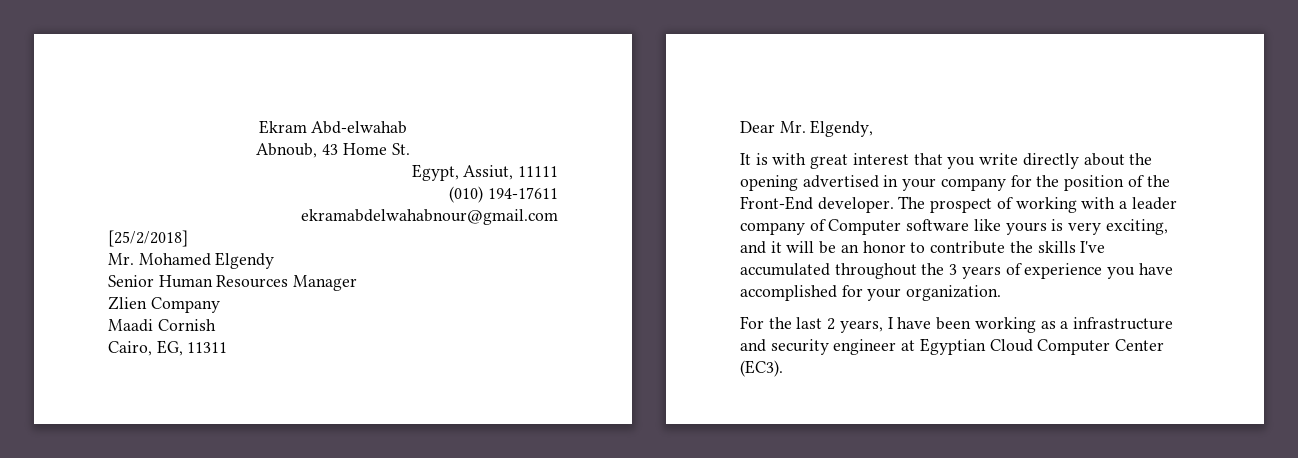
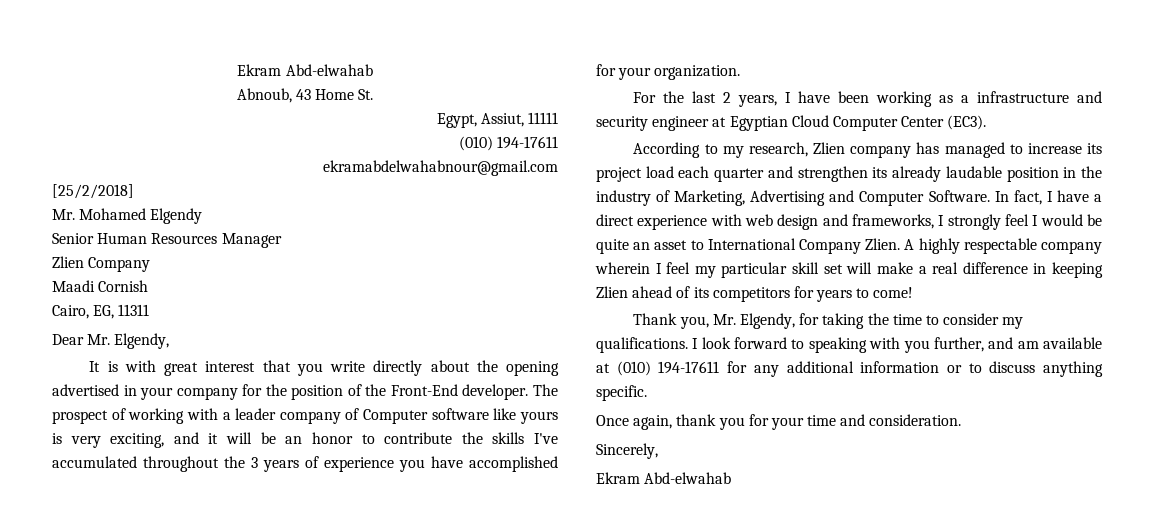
(783, 368) none -> [633,142,1102,158] [596,166,1102,182] [596,190,1102,206] [596,214,1102,230] [596,238,1102,254] [595,262,1103,278] [596,286,914,302] [633,313,1024,329] [596,337,1102,353] [596,361,1103,377] [596,385,647,401] [596,414,962,430] [596,443,658,459] [596,472,732,484] // According to my research, Zlien company has managed to increase its project load each quarter and strengthen its already laudable position in the industry of Marketing, Advertising and Computer Software. In fact, I have a direct experience with web design and frameworks, I strongly feel I would be quite an asset to International Company Zlien. A highly respectable company wherein I feel my particular skill set will make a real difference in keeping Zlien ahead of its competitors for years to come! // Thank you, Mr. Elgendy, for taking the time to consider my qualifications. I look forward to speaking with you further, and am available at (010) 194-17611 for any additional information or to discuss anything specific. // Once again, thank you for your time and consideration. // Sincerely, // Ekram Abd-elwahab

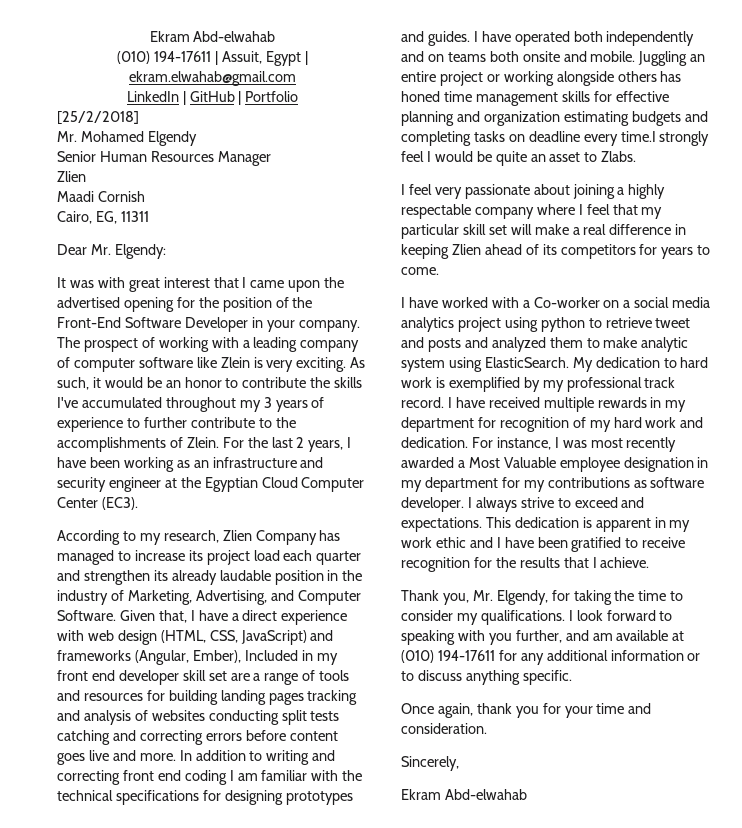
[236,88,374,103] [436,112,558,128] [458,136,558,151] [323,160,558,176] Abnoub, 43 Home St. // Egypt, Assiut, 11111 // (010) 194-17611 // ekramabdelwahabnour@gmail.com -> [117,51,308,66] [129,71,296,86] [126,91,299,105] (010) 194-17611 | Assuit, Egypt | ekram.elwahab@gmail.com // LinkedIn | GitHub | Portfolio
[88,257,151,272] Company -> (86, 176) none
[114,333,170,349] Elgendy, -> [114,244,166,259] Elgendy:
[107,361,118,372] is -> [69,280,94,288] was
[296,360,559,376] [52,384,238,400] you write directly about the opening advertised in your company -> [242,277,345,292] [57,297,174,312] I came upon the advertised opening
[462,384,529,400] developer. -> [124,317,360,332] Software Developer in your company.
[235,408,277,420] leader -> [253,337,298,352] leading
[363,409,429,424] Computer -> [73,358,135,372] computer
[519,411,558,424] yours -> [220,357,250,368] Zlein
[110,432,253,448] exciting, and it will -> [296,357,366,372] [57,377,143,390] exciting. As such, it would
[224,456,245,468] the -> [239,400,261,412] my
[399,456,558,472] [596,64,741,80] you have accomplished for your organization. // -> [126,417,296,428] [57,437,219,452] to further contribute to the accomplishments of Zlein.
[961,95,970,103] a -> [193,460,209,468] an
(727, 122) none -> [180,477,201,488] the
[850,145,912,158] company -> [255,530,317,545] Company
[750,190,826,206] Advertising -> [195,590,267,605] Advertising,
[994,190,1042,205] In fact, -> [119,610,187,623] Given that,
[822,214,945,229] and frameworks, I -> [160,630,334,645] [57,650,338,665] [57,670,350,685] [57,690,358,705] [57,710,340,725] [57,730,338,745] [57,750,336,765] [57,770,363,785] [57,790,353,805] [401,31,695,46] [401,51,706,66] [401,71,682,86] [401,91,669,106] [401,111,708,126] [401,131,656,146] (HTML, CSS, JavaScript) and frameworks (Angular, Ember), Included in my front end developer skill set are a range of tools and resources for building landing pages tracking and analysis of websites conducting split tests catching and correcting errors before content goes live and more. In addition to writing and correcting front end coding I am familiar with the technical specifications for designing prototypes and guides. I have operated both independently and on teams both onsite and mobile. Juggling an entire project or working alongside others has honed time management skills for effective planning and organization estimating budgets and completing tasks on deadline every time.I
[707,238,915,254] International Company Zlien. A -> [601,151,637,162] [401,184,625,199] Zlabs. // I feel very passionate about joining a
[595,262,691,274] wherein I feel -> [536,204,638,215] where I feel that
[873,287,914,298] come! -> [401,267,439,275] [401,297,711,308] [401,317,691,332] [401,337,689,352] [401,357,709,372] [401,377,676,392] [401,397,687,412] [401,417,704,432] [401,437,677,452] [401,457,709,472] [401,477,705,492] [401,497,645,512] [401,517,691,532] [401,537,686,552] [401,557,650,572] come. // I have worked with a Co-worker on a social media analytics project using python to retrieve tweet and posts and analyzed them to make analytic system using ElasticSearch. My dedication to hard work is exemplified by my professional track record. I have received multiple rewards in my department for recognition of my hard work and dedication. For instance, I was most recently awarded a Most Valuable employee designation in my department for my contributions as software developer. I always strive to exceed and expectations. This dedication is apparent in my work ethic and I have been gratified to receive recognition for the results that I achieve.

